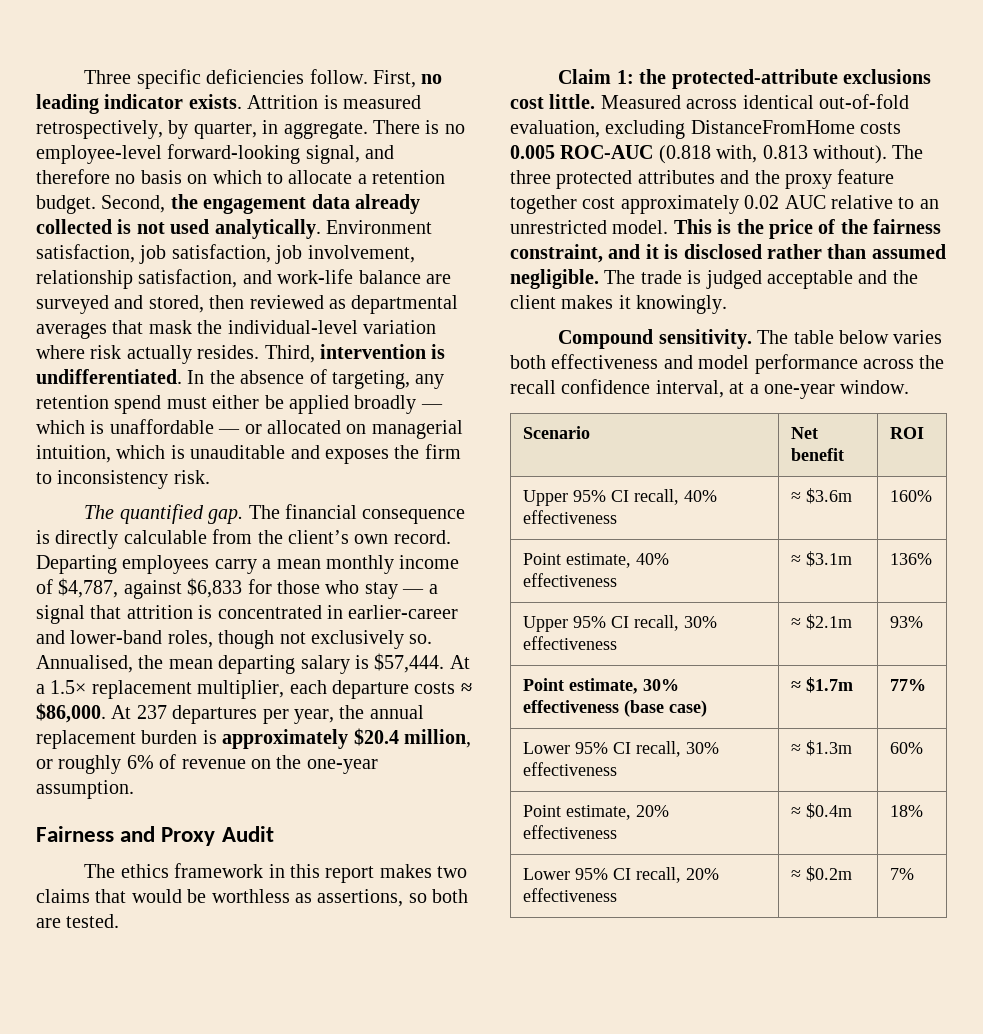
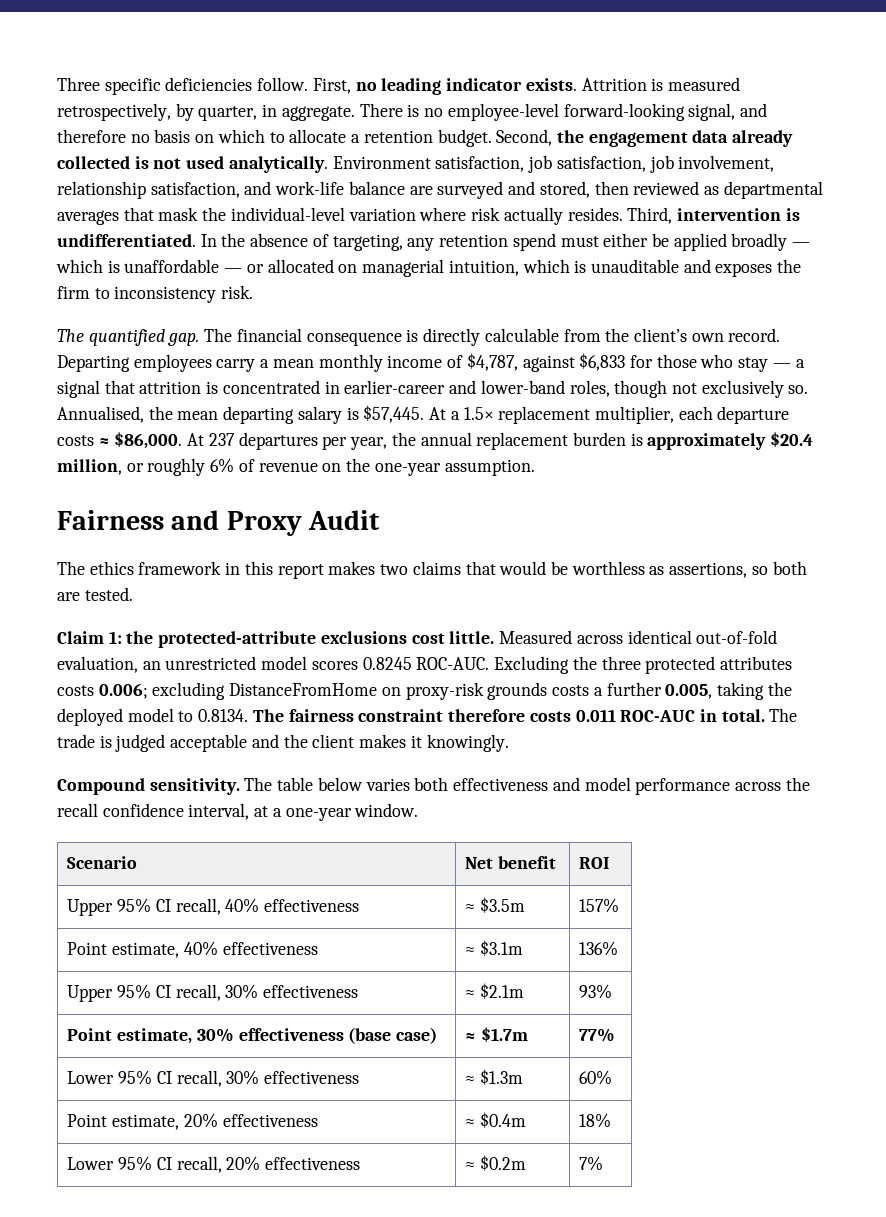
[374,653,445,673] $57,444. -> [363,405,425,423] $57,445.
[605,120,902,139] [510,145,924,164] [510,169,895,189] [510,195,939,214] [510,219,942,239] [510,244,946,263] [510,269,599,289] excluding DistanceFromHome costs 0.005 ROC-AUC (0.818 with, 0.813 without). The three protected attributes and the proxy feature together cost approximately 0.02 AUC relative to an unrestricted model. This is the price of the fairness constraint, and it is disclosed rather than assumed negligible. -> [142,656,792,674] [57,682,792,700] [57,708,765,726] an unrestricted model scores 0.8245 ROC-AUC. Excluding the three protected attributes costs 0.006; excluding DistanceFromHome on proxy-risk grounds costs a further 0.005, taking the deployed model to 0.8134. The fairness constraint therefore costs 0.011 ROC-AUC in total.
[805,488,852,504] [889,490,932,502] $3.6m | 160% -> [480,897,526,913] [579,898,620,913] $3.5m | 157%

